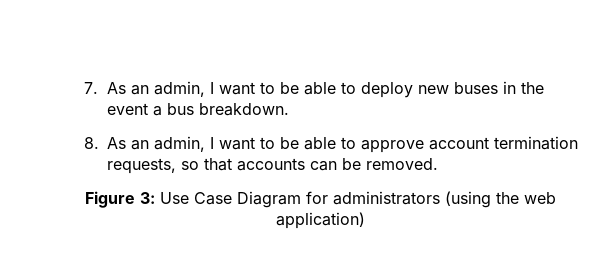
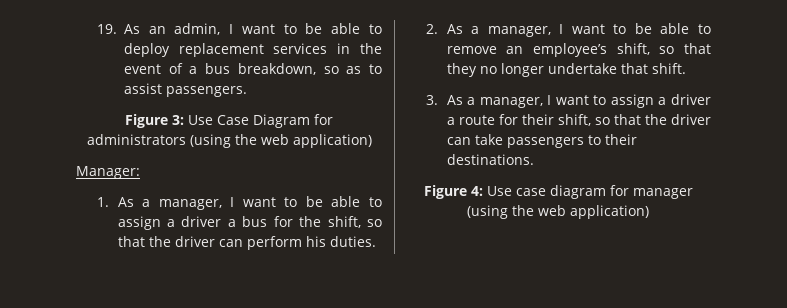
[84,82,99,94] 7. -> [96,24,117,34] 19.
[418,82,499,94] new buses -> [178,43,328,57] replacement services
[153,103,290,116] [84,136,579,153] [107,158,439,174] a bus breakdown. // 8. As an admin, I want to be able to approve account termination requests, so that accounts can be removed. -> [168,63,382,75] [123,83,247,97] of a bus breakdown, so as to assist passengers.
(365, 220) none -> [76,166,140,179] [96,196,382,210] [117,216,382,230] [117,236,376,250] [425,23,711,37] [446,43,711,57] [446,63,686,77] [425,94,711,108] [446,114,711,126] [446,134,637,148] [446,154,534,165] [423,185,693,199] [467,205,649,219] // Manager: // 1. As a manager, I want to be able to assign a driver a bus for the shift, so that the driver can perform his duties. // 2. As a manager, I want to be able to remove an employee’s shift, so that they no longer undertake that shift. // 3. As a manager, I want to assign a driver a route for their shift, so that the driver can take passengers to their destinations. // Figure 4: Use case diagram for manager (using the web application)

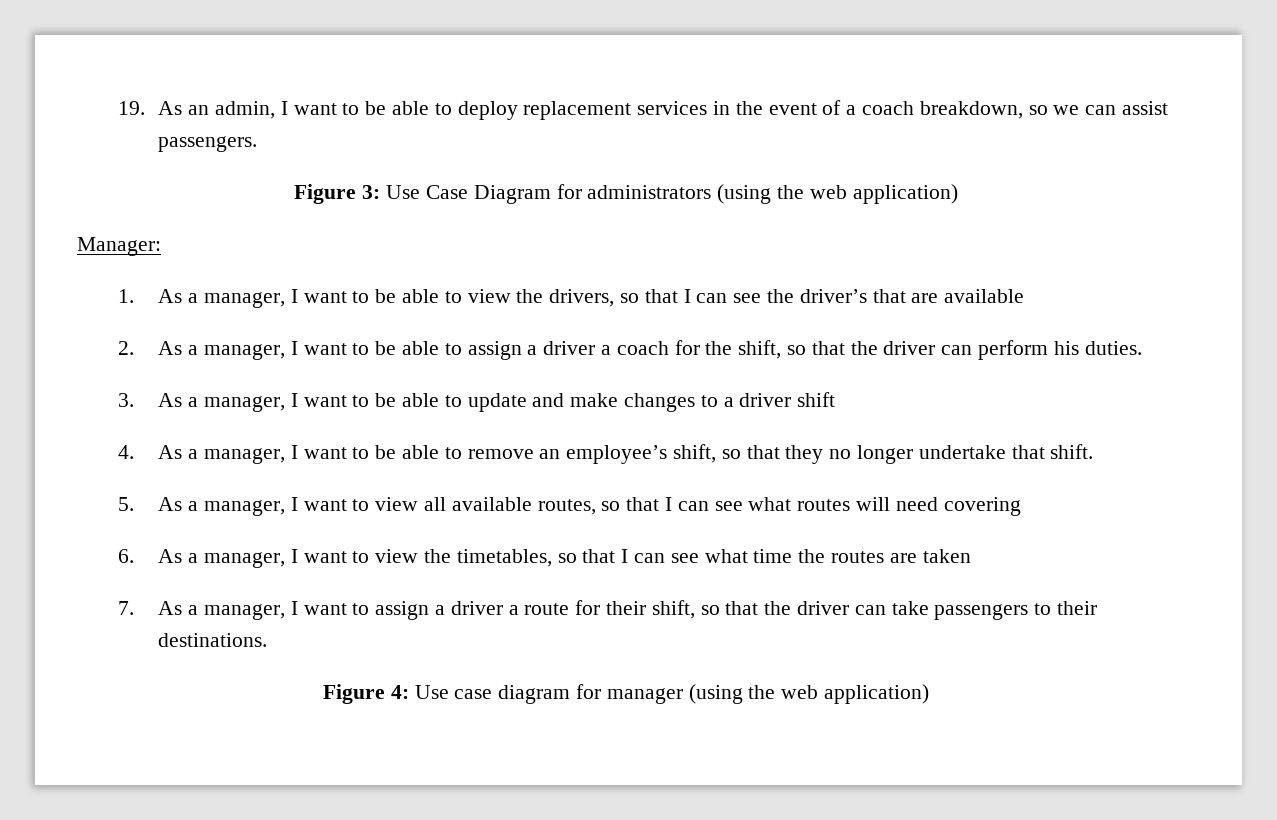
[205,63,231,74] bus -> [862,101,915,115] coach
[346,64,382,74] as to -> [1053,105,1117,115] we can
[117,216,268,230] assign a driver a bus -> [467,289,1025,307] [117,341,669,360] view the drivers, so that I can see the driver’s that are available // 2. As a manager, I want to be able to assign a driver a coach
[425,24,438,34] 2. -> [117,392,836,412] [117,445,134,459] 3. As a manager, I want to be able to update and make changes to a driver shift // 4.
[425,95,438,105] 3. -> [117,497,1021,516] [117,549,971,568] [117,601,134,615] 5. As a manager, I want to view all available routes, so that I can see what routes will need covering // 6. As a manager, I want to view the timetables, so that I can see what time the routes are taken // 7.

